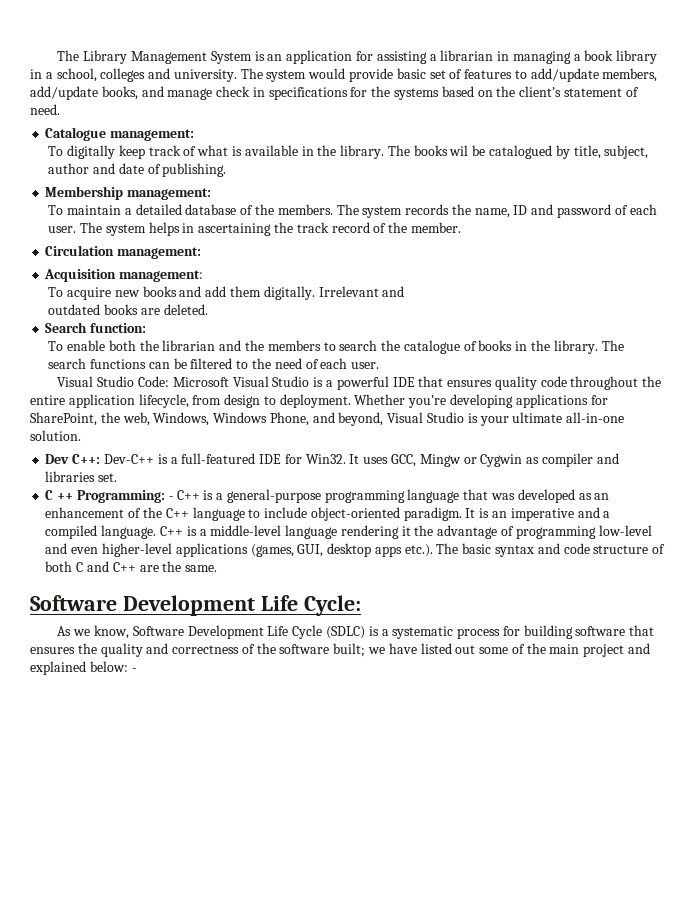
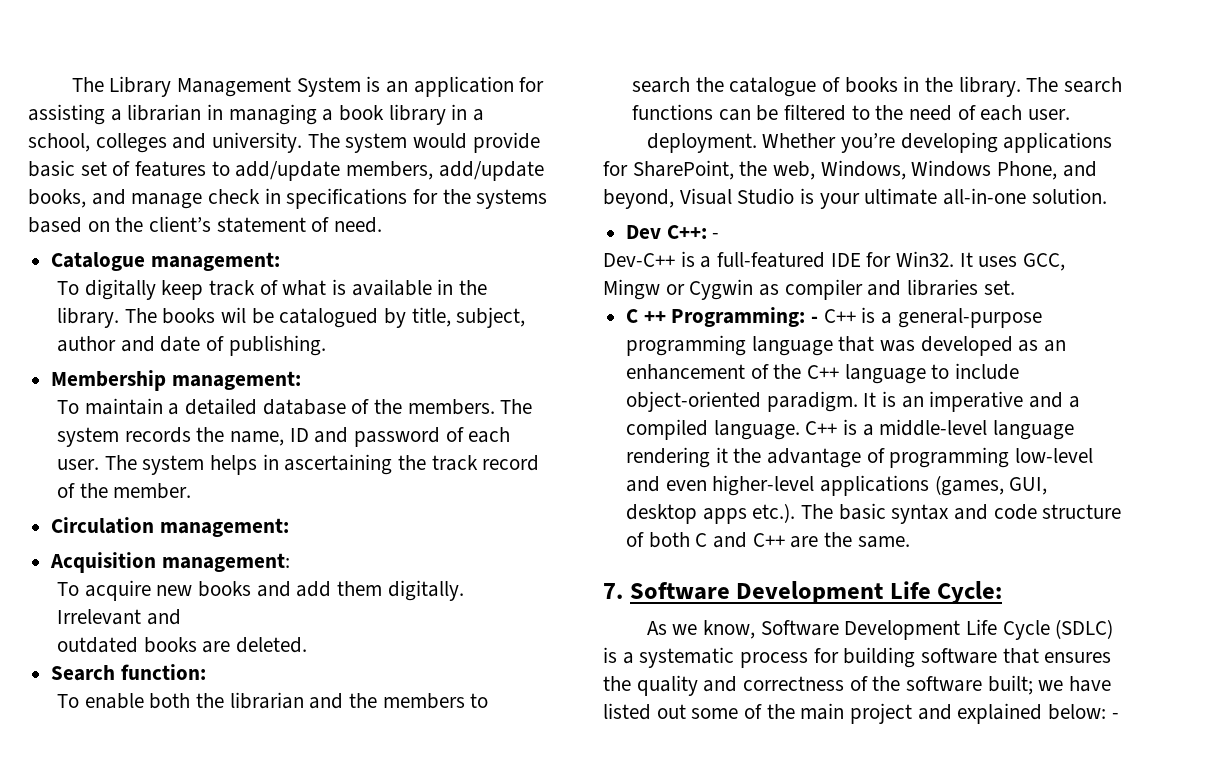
[57,376,662,390] [30,394,276,408] Visual Studio Code: Microsoft Visual Studio is a powerful IDE that ensures quality code throughout the entire application lifecycle, from design to -> (1070, 114) none
(101, 459) none -> [712,233,720,239] - //
(218, 568) none -> [603,583,623,599] 7.

